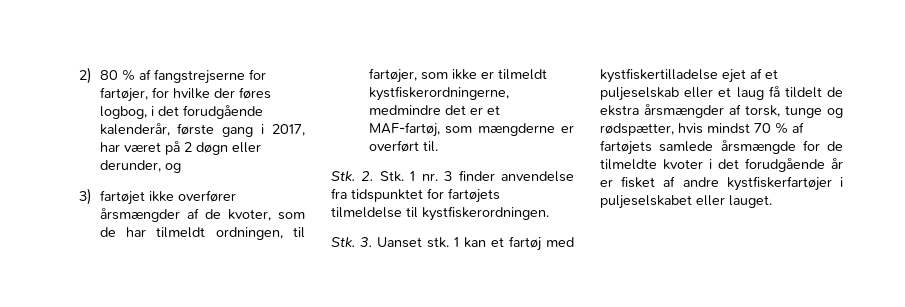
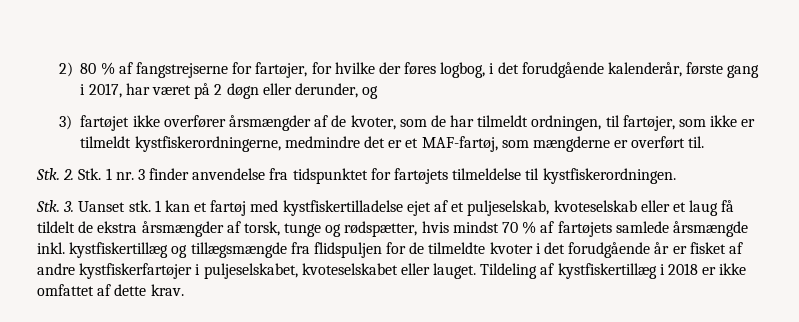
[600,87,679,101] puljeselskab -> [467,200,637,216] puljeselskab, kvoteselskab
(796, 147) none -> [37,242,382,258] inkl. kystfiskertillæg og tillægsmængde fra flidspuljen
[600,195,772,209] puljeselskabet eller lauget. -> [203,263,747,279] [37,284,184,296] puljeselskabet, kvoteselskabet eller lauget. Tildeling af kystfiskertillæg i 2018 er ikke omfattet af dette krav.

